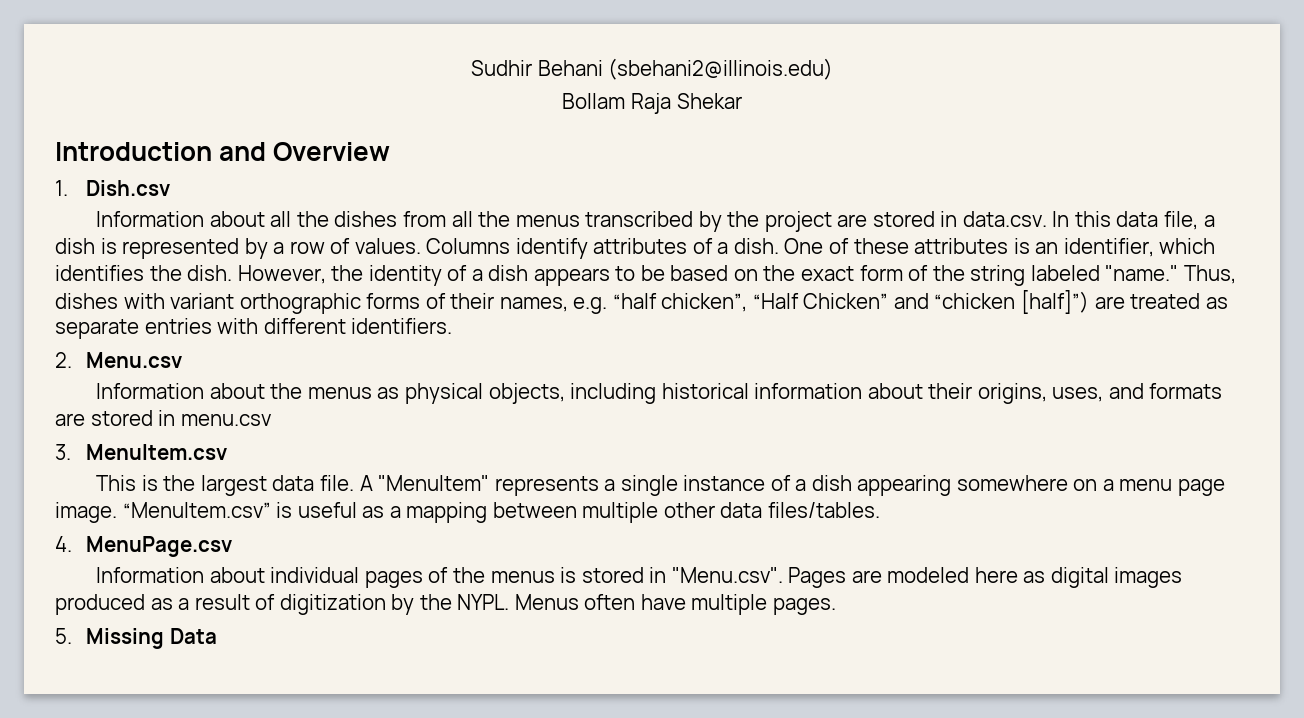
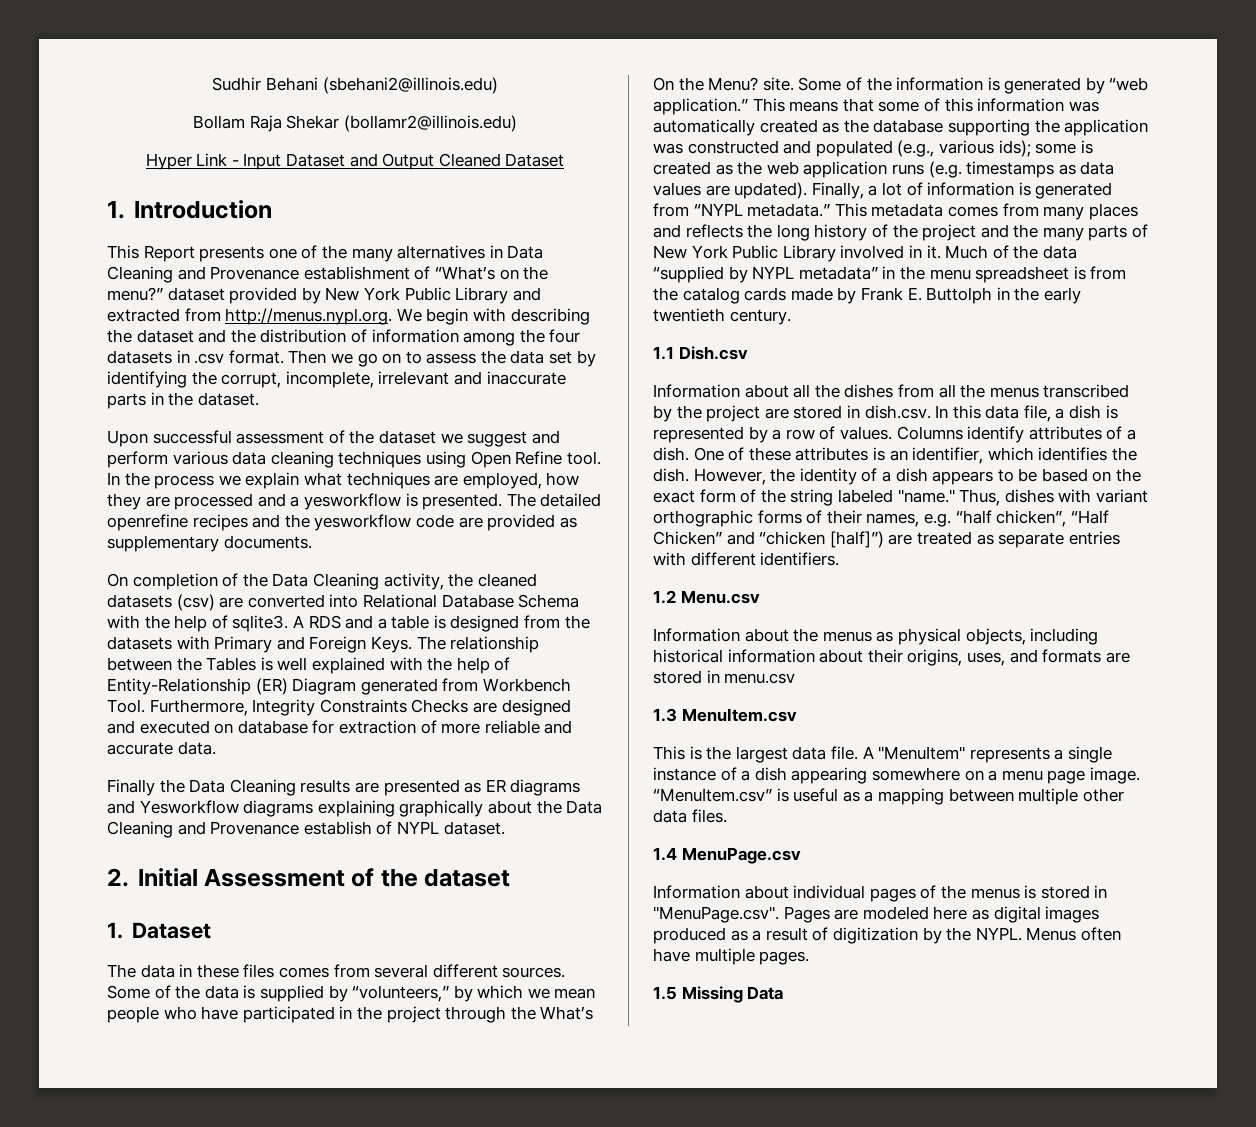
[55,142,391,161] [55,180,68,196] // Introduction and Overview // 1. -> [343,115,517,132] [145,153,565,170] [107,200,272,219] [107,245,544,262] [107,266,549,283] [107,287,541,304] [107,308,590,325] [107,329,581,346] [107,350,596,367] [107,371,566,388] [107,392,259,409] [107,430,560,447] [107,451,601,468] [107,472,580,489] [107,493,602,510] [107,514,577,531] [107,535,312,552] [107,573,537,590] [107,594,580,611] [107,615,590,632] [107,636,540,653] [107,657,511,674] [107,678,571,695] [107,699,571,716] [107,720,573,734] [107,741,216,755] [107,779,581,796] [107,800,603,817] [107,821,505,838] [107,868,511,887] [107,922,211,939] [107,964,566,978] [107,985,596,1002] [107,1006,594,1023] [653,77,1149,94] [653,98,1099,115] [653,119,1149,136] [653,140,1093,157] [653,161,1115,178] [653,182,1113,199] [653,203,1138,220] [653,224,1149,241] [653,245,1077,262] [653,266,1127,283] [653,287,1081,304] [653,308,791,325] [653,346,674,360] (bollamr2@illinois.edu) // Hyper Link - Input Dataset and Output Cleaned Dataset // 1. Introduction // This Report presents one of the many alternatives in Data Cleaning and Provenance establishment of “What’s on the menu?” dataset provided by New York Public Library and extracted from http://menus.nypl.org. We begin with describing the dataset and the distribution of information among the four datasets in .csv format. Then we go on to assess the data set by identifying the corrupt, incomplete, irrelevant and inaccurate parts in the dataset. // Upon successful assessment of the dataset we suggest and perform various data cleaning techniques using Open Refine tool. In the process we explain what techniques are employed, how they are processed and a yesworkflow is presented. The detailed openrefine recipes and the yesworkflow code are provided as supplementary documents. // On completion of the Data Cleaning activity, the cleaned datasets (csv) are converted into Relational Database Schema with the help of sqlite3. A RDS and a table is designed from the datasets with Primary and Foreign Keys. The relationship between the Tables is well explained with the help of Entity-Relationship (ER) Diagram generated from Workbench Tool. Furthermore, Integrity Constraints Checks are designed and executed on database for extraction of more reliable and accurate data. // Finally the Data Cleaning results are presented as ER diagrams and Yesworkflow diagrams explaining graphically about the Data Cleaning and Provenance establish of NYPL dataset. // 2. Initial Assessment of the dataset // 1. Dataset // The data in these files comes from several different sources. Some of the data is supplied by “volunteers,” by which we mean people who have participated in the project through the What’s On the Menu? site. Some of the information is generated by “web application.” This means that some of this information was automatically created as the database supporting the application was constructed and populated (e.g., various ids); some is created as the web application runs (e.g. timestamps as data values are updated). Finally, a lot of information is generated from “NYPL metadata.” This metadata comes from many places and reflects the long history of the project and the many parts of New York Public Library involved in it. Much of the data “supplied by NYPL metadata” in the menu spreadsheet is from the catalog cards made by Frank E. Buttolph in the early twentieth century. // 1.1
[962,211,1047,227] data.csv. -> [864,405,931,419] dish.csv.
[55,352,72,368] 2. -> [653,590,676,604] 1.2
[55,444,71,460] 3. -> [653,708,677,722] 1.3
[767,502,880,518] [55,536,72,552] files/tables. // 4. -> [691,809,727,823] [653,847,677,861] files. // 1.4
[671,567,783,583] "Menu.csv". -> [653,906,779,923] "MenuPage.csv".
[55,628,72,644] 5. -> [653,986,677,1000] 1.5

